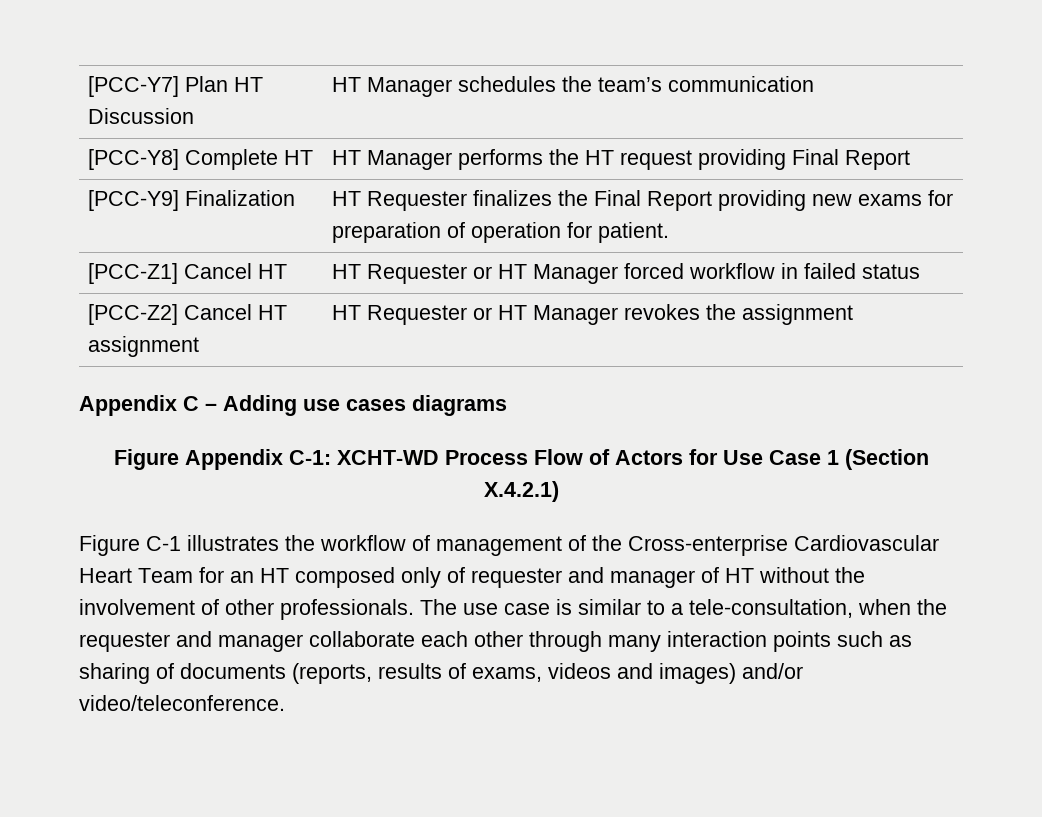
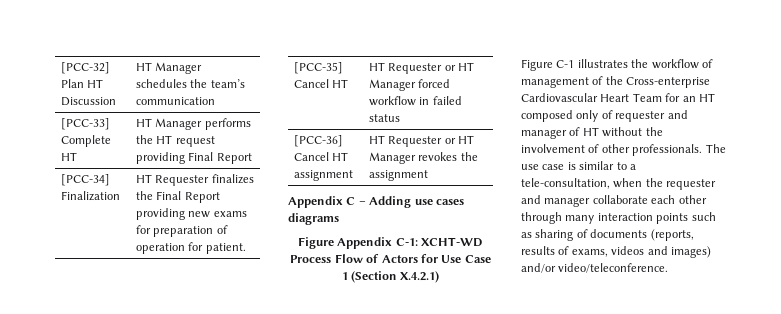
[87,76,179,97] [PCC-Y7] -> [60,62,110,74] [PCC-32]
[87,149,179,170] [PCC-Y8] -> [60,118,110,130] [PCC-33]
[87,190,179,211] [PCC-Y9] -> [60,174,110,186] [PCC-34]
[87,263,178,284] [PCC-Z1] -> [293,62,343,74] [PCC-35]
[87,304,178,325] [PCC-Z2] -> [293,135,343,147] [PCC-36]

